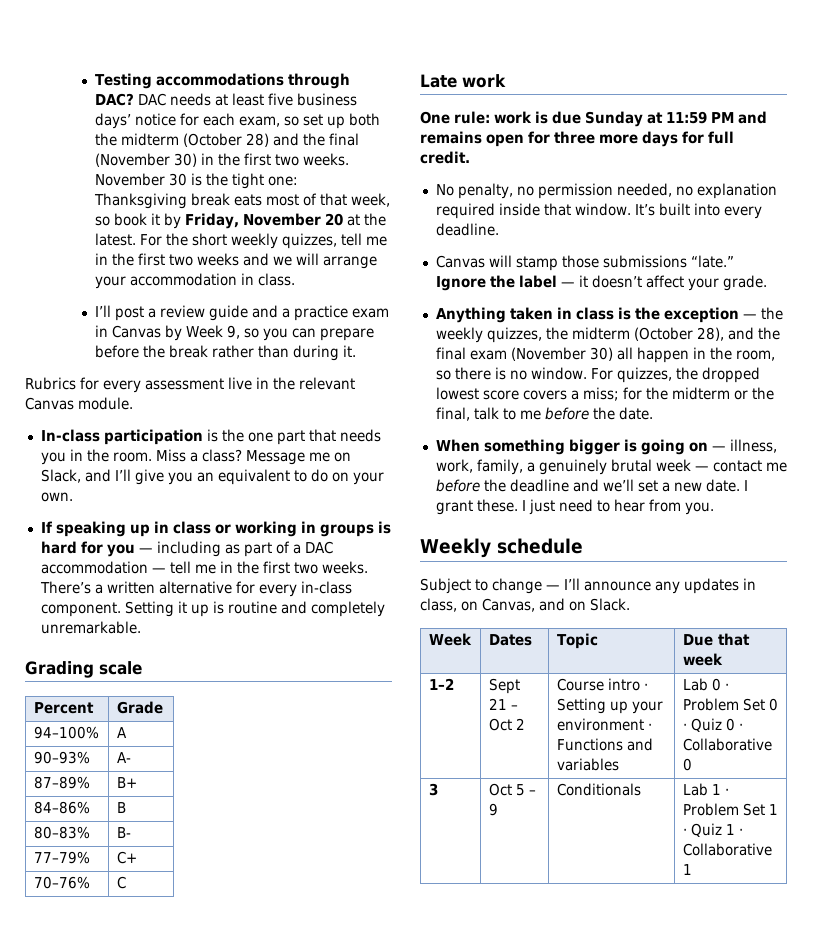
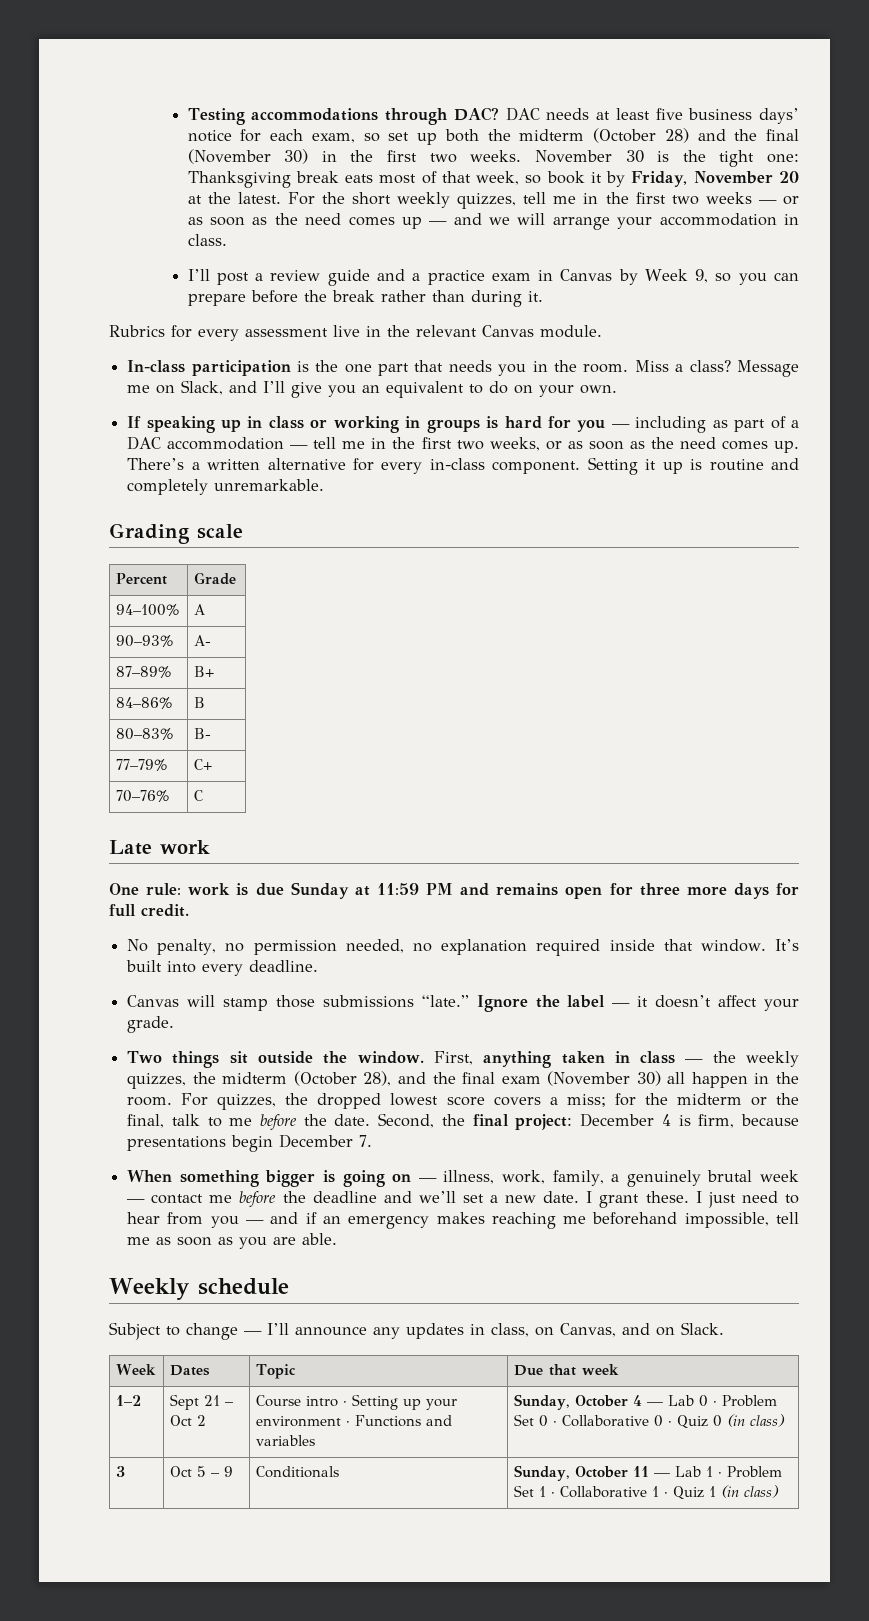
(239, 259) none -> [758,196,800,205] [187,213,448,229] — or as soon as the need comes up —
[321,561,368,574] weeks. -> [489,437,799,453] weeks, or as soon as the need comes up.
[435,307,739,323] Anything taken in class is the exception -> [127,1051,676,1068] Two things sit outside the window. First, anything taken in class
[735,350,775,361] [435,367,587,380] room, so there is no window. -> [127,1097,173,1106] room.
(653, 413) none -> [378,1113,800,1130] [127,1134,373,1152] Second, the final project: December 4 is firm, because presentations begin December 7.
[684,502,714,515] you. -> [210,1212,800,1229] [127,1233,338,1249] you — and if an emergency makes reaching me beforehand impossible, tell me as soon as you are able.
(619, 764) none -> [514,1394,664,1410] Sunday, October 4 —
[690,718,743,732] [682,738,772,751] [682,758,692,771] Quiz 0 · Collaborative 0 -> [562,1414,786,1429] Collaborative 0 · Quiz 0 (in class)
(641, 789) none -> [514,1465,671,1481] Sunday, October 11 —
[690,823,743,837] [682,843,772,856] [682,864,692,875] Quiz 1 · Collaborative 1 -> [560,1485,780,1500] Collaborative 1 · Quiz 1 (in class)

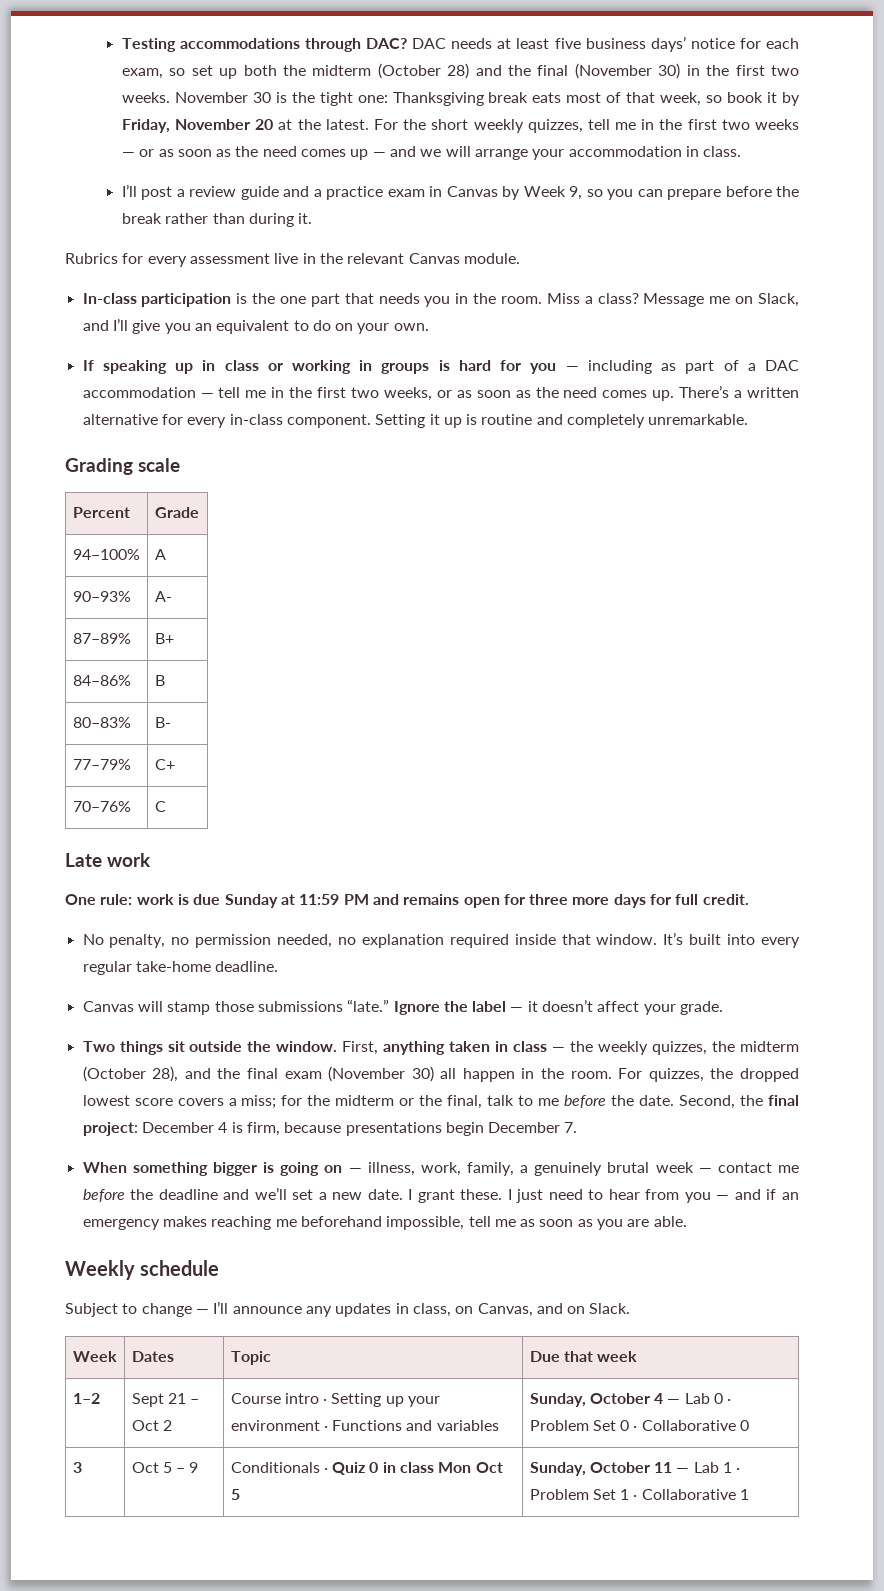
(244, 970) none -> [82,961,211,975] regular take-home
[668,1414,786,1429] · Quiz 0 (in class) -> (750, 1425) none
(340, 1472) none -> [323,1462,503,1475] [230,1489,240,1500] · Quiz 0 in class Mon Oct 5
[664,1485,780,1500] · Quiz 1 (in class) -> (750, 1494) none

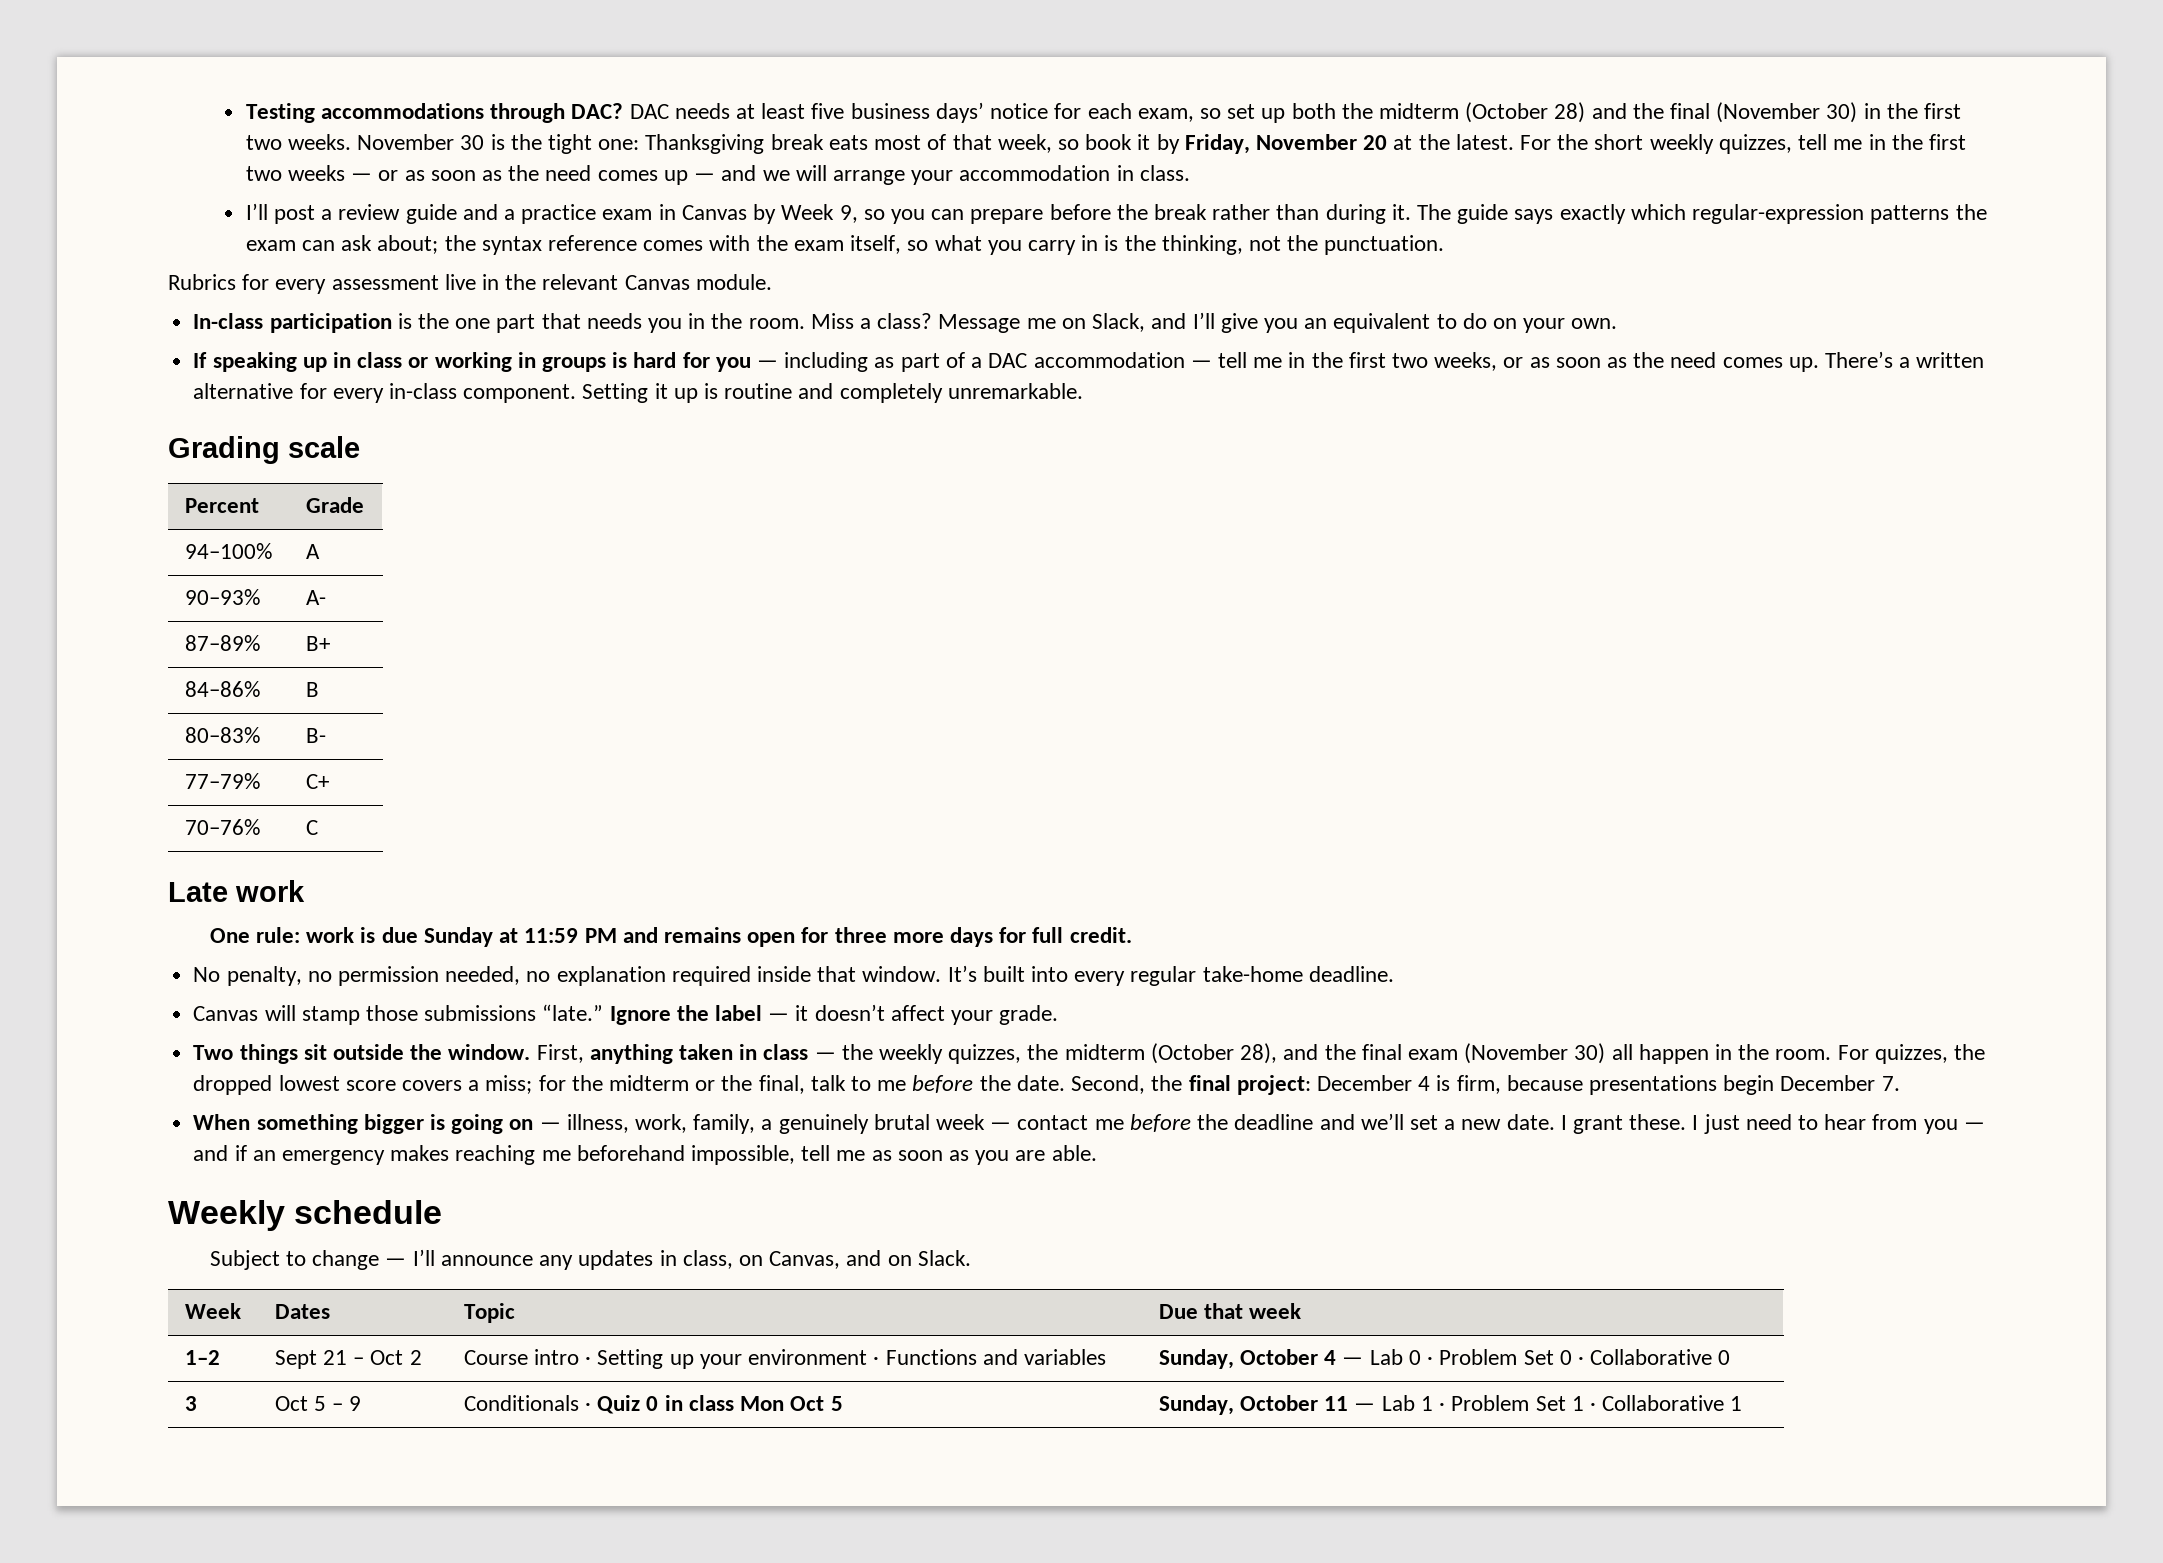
(313, 218) none -> [1417,204,1987,224] [245,235,1445,255] The guide says exactly which regular-expression patterns the exam can ask about; the syntax reference comes with the exam itself, so what you carry in is the thinking, not the punctuation.

